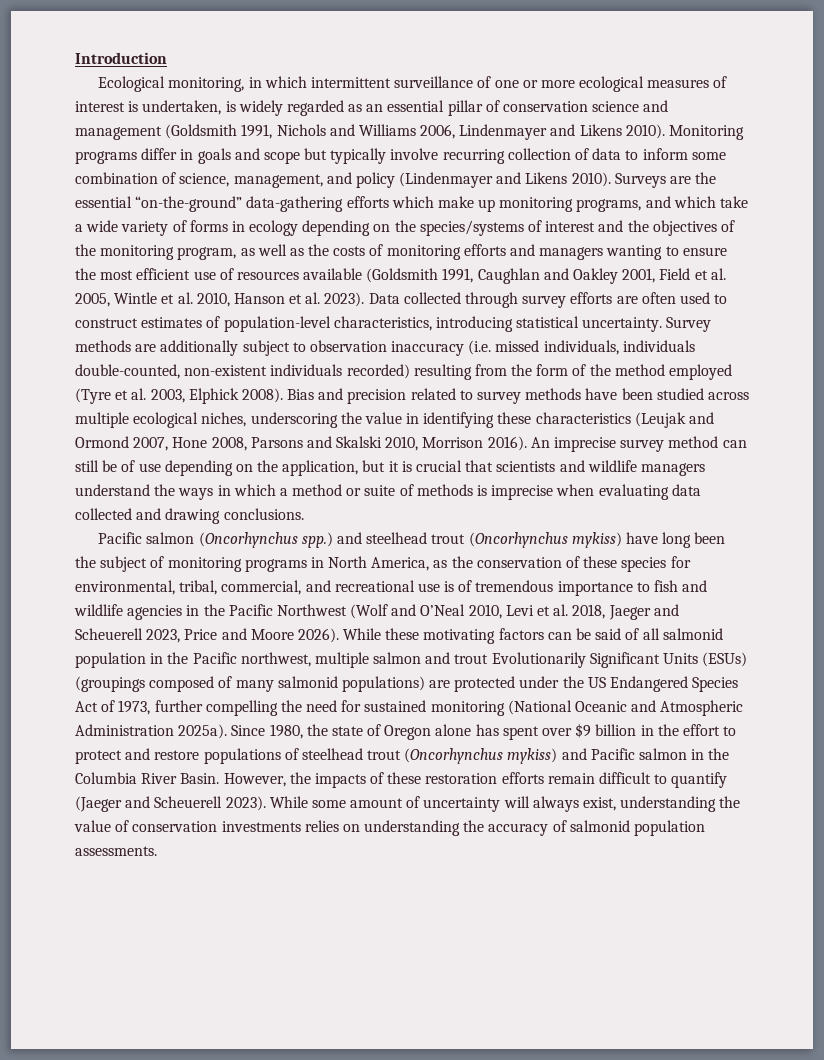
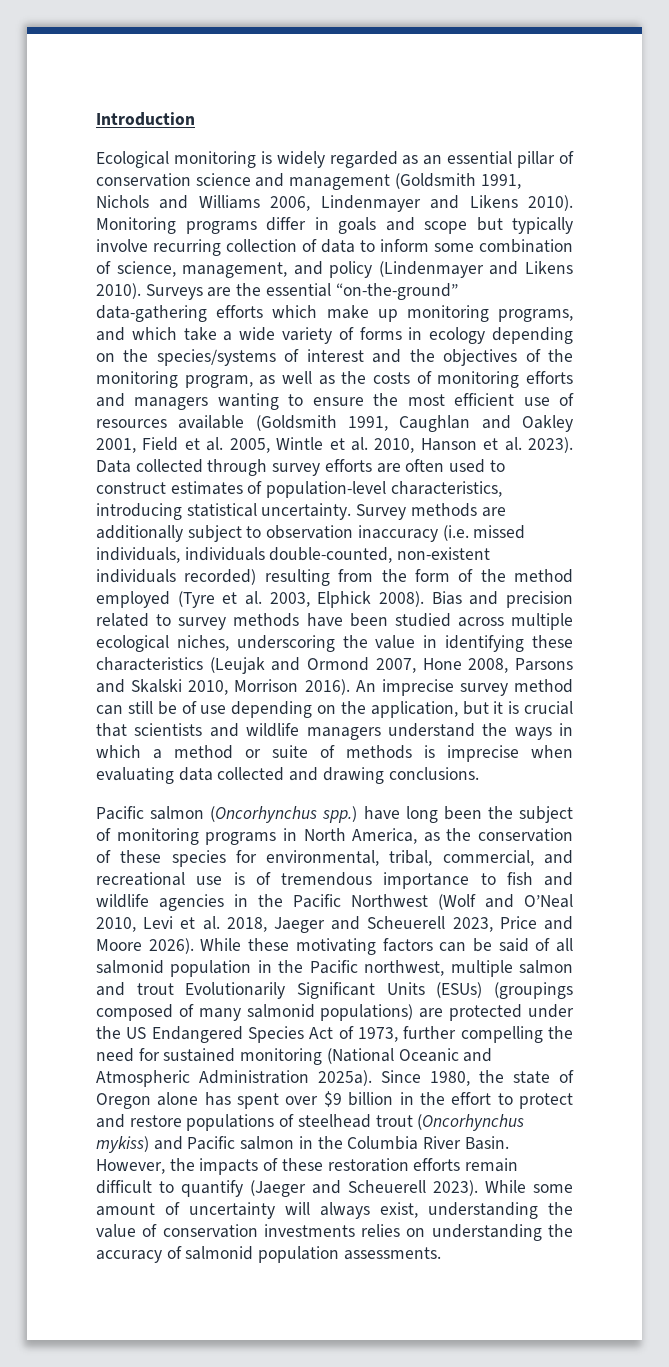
[168,76,728,92] [75,100,222,115] monitoring, in which intermittent surveillance of one or more ecological measures of interest is undertaken, -> [173,151,256,168] monitoring
[336,532,622,548] and steelhead trout (Oncorhynchus mykiss) -> (358, 814) none

